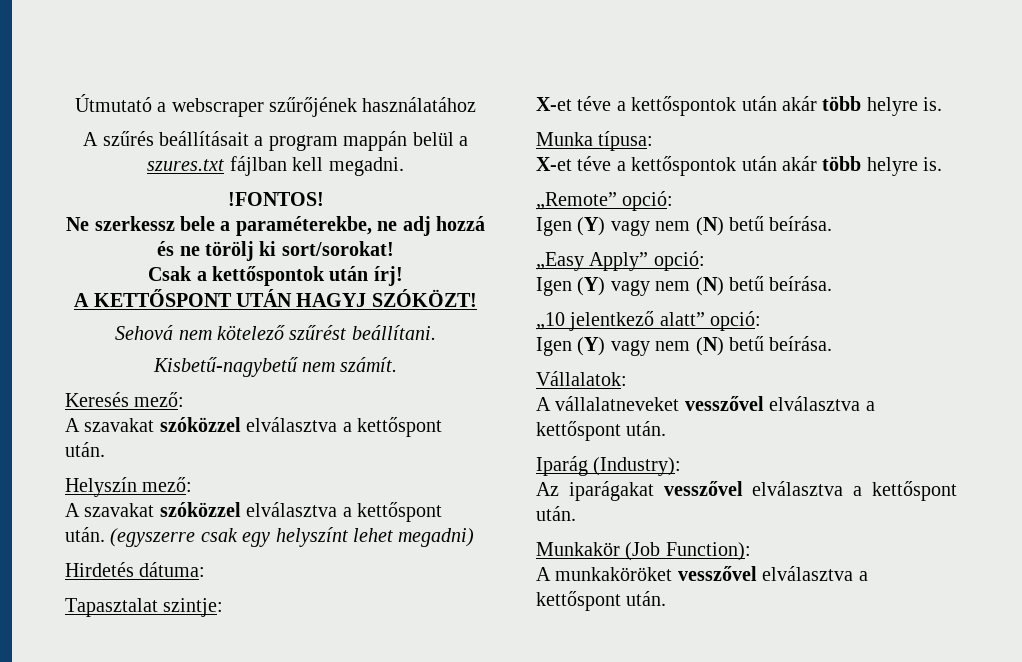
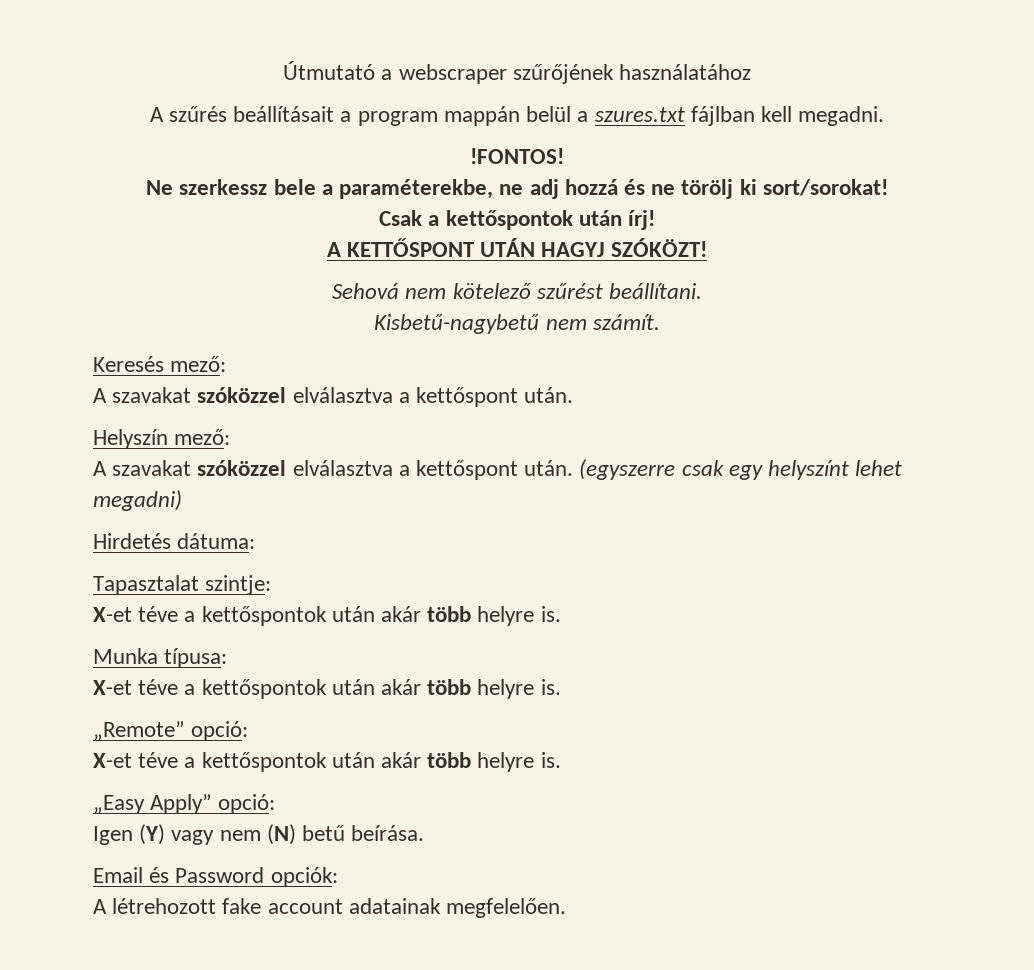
[536,216,833,236] Igen (Y) vagy nem (N) betű beírása. -> [93,752,561,772] X-et téve a kettőspontok után akár több helyre is.
[536,311,762,331] [536,336,833,356] [536,371,627,386] [536,396,875,411] [536,421,667,441] [536,456,682,476] [536,481,957,501] [536,506,576,521] [536,542,751,561] [536,566,868,581] [536,591,667,611] „10 jelentkező alatt” opció: // Igen (Y) vagy nem (N) betű beírása. // Vállalatok: // A vállalatneveket vesszővel elválasztva a kettőspont után. // Iparág (Industry): // Az iparágakat vesszővel elválasztva a kettőspont után. // Munkakör (Job Function): // A munkaköröket vesszővel elválasztva a kettőspont után. -> [93,867,338,887] [93,898,567,918] Email és Password opciók: // A létrehozott fake account adatainak megfelelően.

